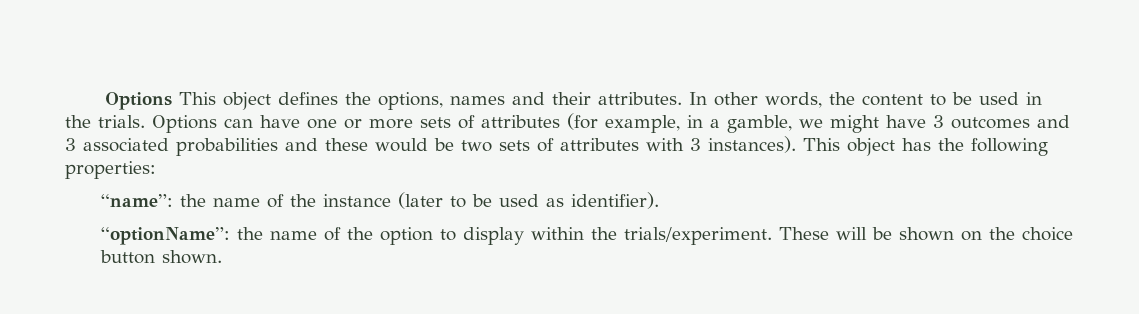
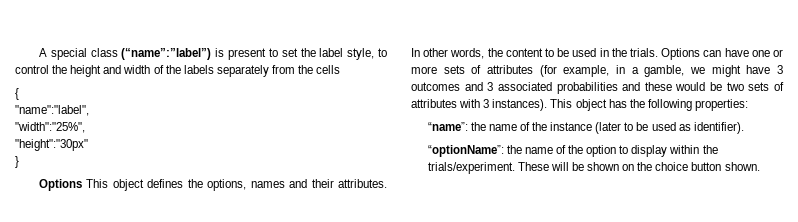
(104, 101) none -> [39,48,388,60] [15,65,341,77] [15,88,19,100] [15,105,89,116] [15,122,85,133] [15,139,88,151] [15,156,19,168] A special class (“name”:”label”) is present to set the label style, to control the height and width of the labels separately from the cells // { // "name":"label", // "width":"25%", // "height":"30px" // } //

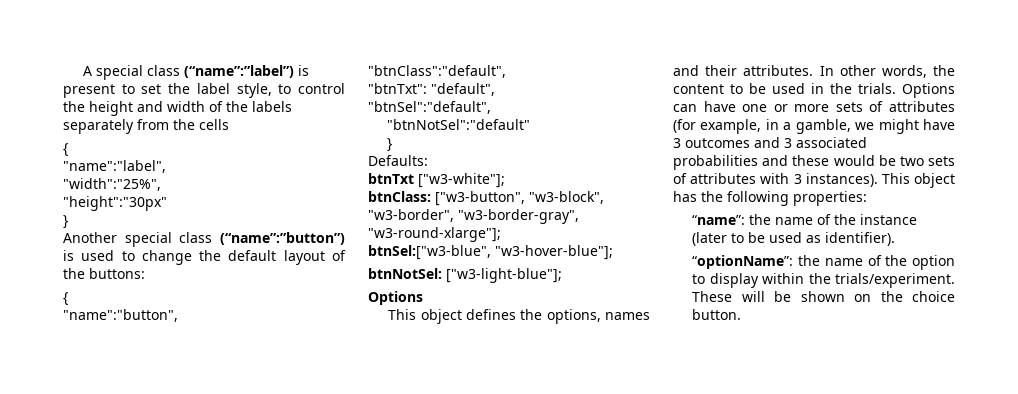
[39,179,83,191] // Options -> [63,232,345,247] [63,250,346,265] [63,268,145,279] [63,292,68,306] [63,309,178,322] [368,65,506,78] [368,83,495,96] [368,101,491,114] [387,119,531,130] [387,138,393,152] [368,155,428,166] [368,173,505,188] [368,191,604,206] [368,209,579,224] [368,227,501,242] [368,245,613,260] [368,268,562,283] [368,291,423,305] // Another special class (“name”:”button”) is used to change the default layout of the buttons: // { // "name":"button", // "btnClass":"default", // "btnTxt": "default", // "btnSel":"default", // "btnNotSel":"default" // } // Defaults: // btnTxt ["w3-white"]; // btnClass: ["w3-button", "w3-block", "w3-border", "w3-border-gray", "w3-round-xlarge"]; // btnSel:["w3-blue", "w3-hover-blue"]; // btnNotSel: ["w3-light-blue"]; // Options //
[691,162,760,171] button shown. -> [692,309,742,320] button.

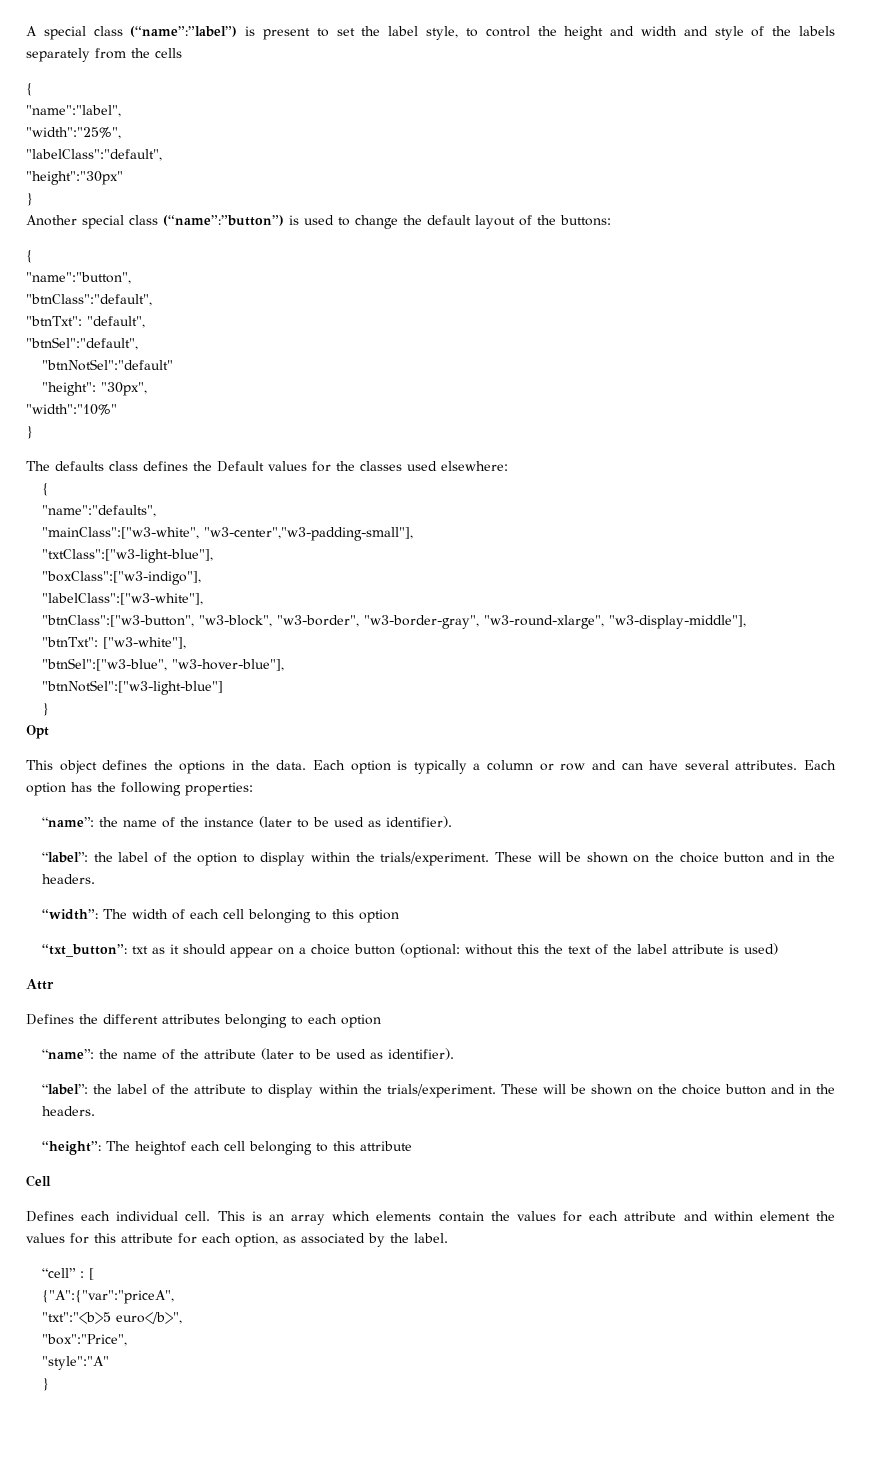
(205, 106) none -> [683,26,744,40] and style
(161, 184) none -> [26,149,162,161] // "labelClass":"default",
[387,138,393,152] [368,155,428,166] [368,173,505,188] [368,191,604,206] [368,209,579,224] [368,227,501,242] [368,245,613,260] [368,268,562,283] [368,291,423,305] [388,309,650,324] [673,65,955,78] [673,83,955,98] [673,101,955,112] [673,119,955,134] [673,137,867,148] [673,155,955,170] [673,173,955,188] } // Defaults: // btnTxt ["w3-white"]; // btnClass: ["w3-button", "w3-block", "w3-border", "w3-border-gray", "w3-round-xlarge"]; // btnSel:["w3-blue", "w3-hover-blue"]; // btnNotSel: ["w3-light-blue"]; // Options // This object defines the options, names and their attributes. In other words, the content to be used in the trials. Options can have one or more sets of attributes (for example, in a gamble, we might have 3 outcomes and 3 associated probabilities and these would be two sets of attributes with 3 instances). This object -> [42,382,148,396] [26,404,117,415] [26,426,33,439] [26,461,508,472] [42,483,50,496] [42,505,157,517] [42,527,414,541] [42,549,214,563] [42,571,202,585] [42,593,204,605] [42,615,747,629] [42,637,187,649] [42,658,285,671] [42,680,224,695] [42,703,50,716] [26,725,49,739] [26,760,836,774] [26,782,66,796] "height": "30px", // "width":"10%" // } // The defaults class defines the Default values for the classes used elsewhere: // { // "name":"defaults", // "mainClass":["w3-white", "w3-center","w3-padding-small"], // "txtClass":["w3-light-blue"], // "boxClass":["w3-indigo"], // "labelClass":["w3-white"], // "btnClass":["w3-button", "w3-block", "w3-border", "w3-border-gray", "w3-round-xlarge", "w3-display-middle"], // "btnTxt": ["w3-white"], // "btnSel":["w3-blue", "w3-hover-blue"], // "btnNotSel":["w3-light-blue"] // } // Opt // This object defines the options in the data. Each option is typically a column or row and can have several attributes. Each option
[692,255,863,269] “optionName”: the name -> [42,852,149,863] “label”: the label
[692,309,742,320] button. -> [723,852,835,863] [42,874,96,884] [42,909,400,923] [42,943,779,958] [26,979,54,990] [26,1014,381,1028] [42,1048,455,1060] [42,1084,835,1098] [42,1106,96,1116] [42,1141,413,1155] [26,1175,51,1187] [26,1211,835,1225] [26,1233,448,1247] [42,1268,95,1280] [42,1290,175,1304] [42,1312,183,1324] [42,1334,128,1346] [42,1356,110,1370] [42,1378,50,1391] button and in the headers. // “width”: The width of each cell belonging to this option // “txt_button”: txt as it should appear on a choice button (optional: without this the text of the label attribute is used) // Attr // Defines the different attributes belonging to each option // “name”: the name of the attribute (later to be used as identifier). // “label”: the label of the attribute to display within the trials/experiment. These will be shown on the choice button and in the headers. // “height”: The heightof each cell belonging to this attribute // Cell // Defines each individual cell. This is an array which elements contain the values for each attribute and within element the values for this attribute for each option, as associated by the label. // “cell” : [ // {"A":{"var":"priceA", // "txt":"<b>5 euro</b>", // "box":"Price", // "style":"A" // }

